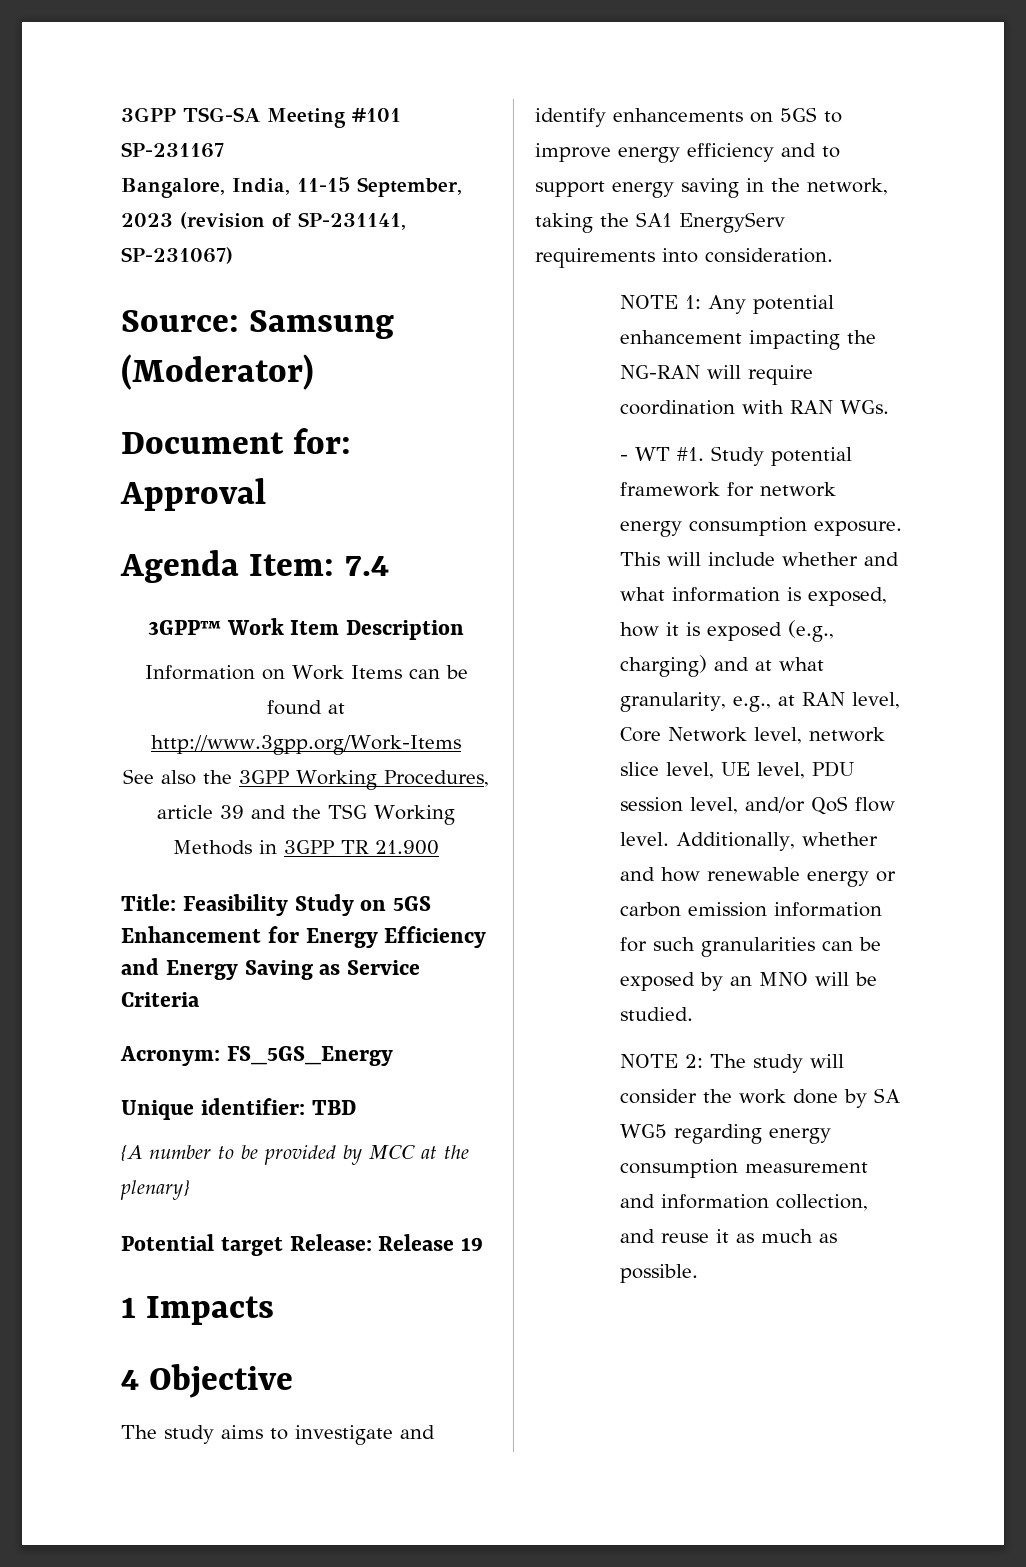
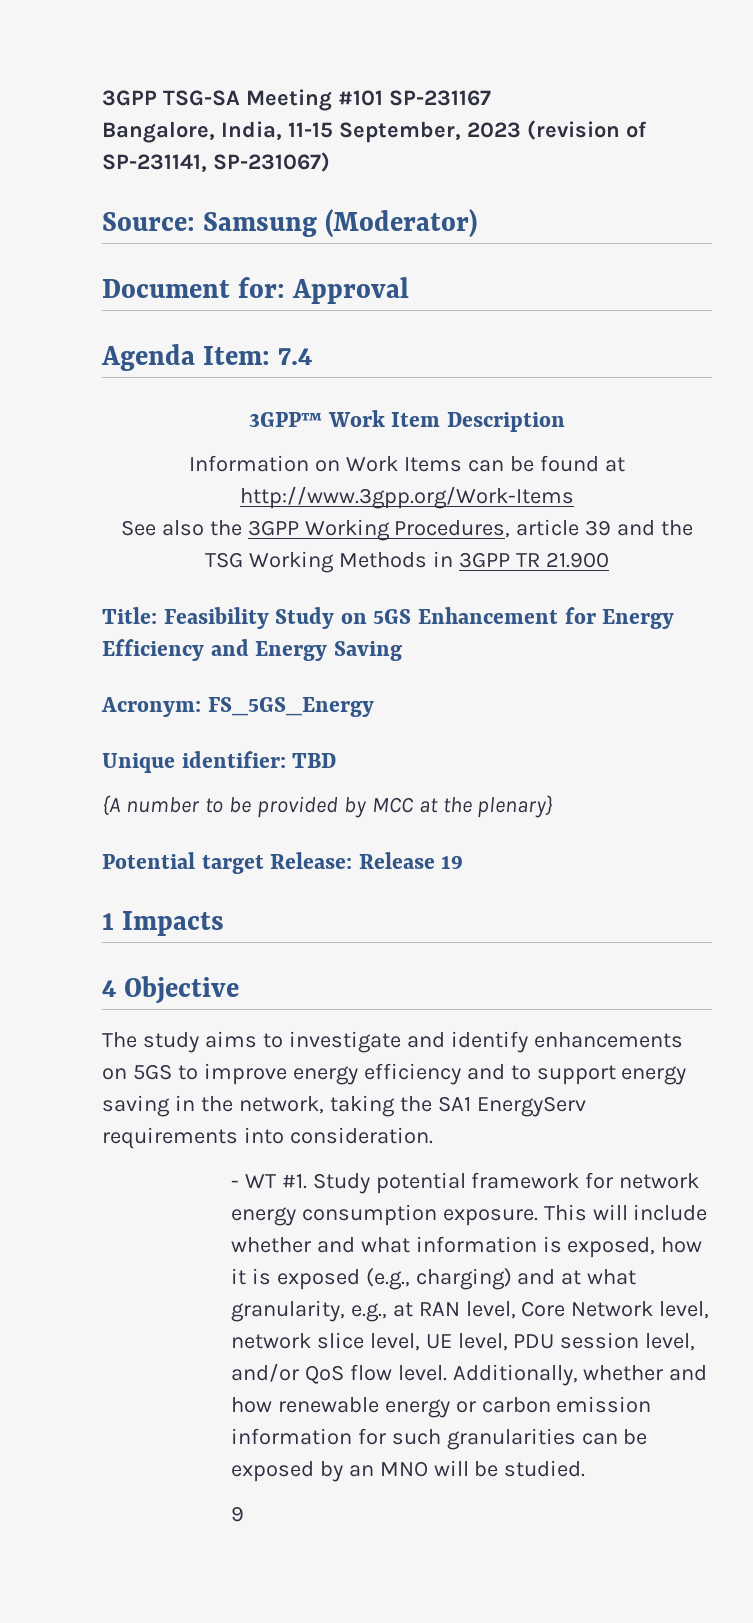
[319,960,420,975] [121,992,200,1007] as Service Criteria -> (402, 651) none
[620,295,835,314] [620,330,877,350] [620,365,814,385] [620,400,890,415] // NOTE 1: Any potential enhancement impacting the NG-RAN will require coordination with RAN WGs. -> (433, 1135) none
[620,1054,845,1073] [620,1088,901,1108] [620,1124,832,1144] [620,1159,869,1178] [620,1194,869,1211] [620,1229,838,1243] [620,1264,699,1283] NOTE 2: The study will consider the work done by SA WG5 regarding energy consumption measurement and information collection, and reuse it as much as possible. -> [230,1506,244,1522] 9

